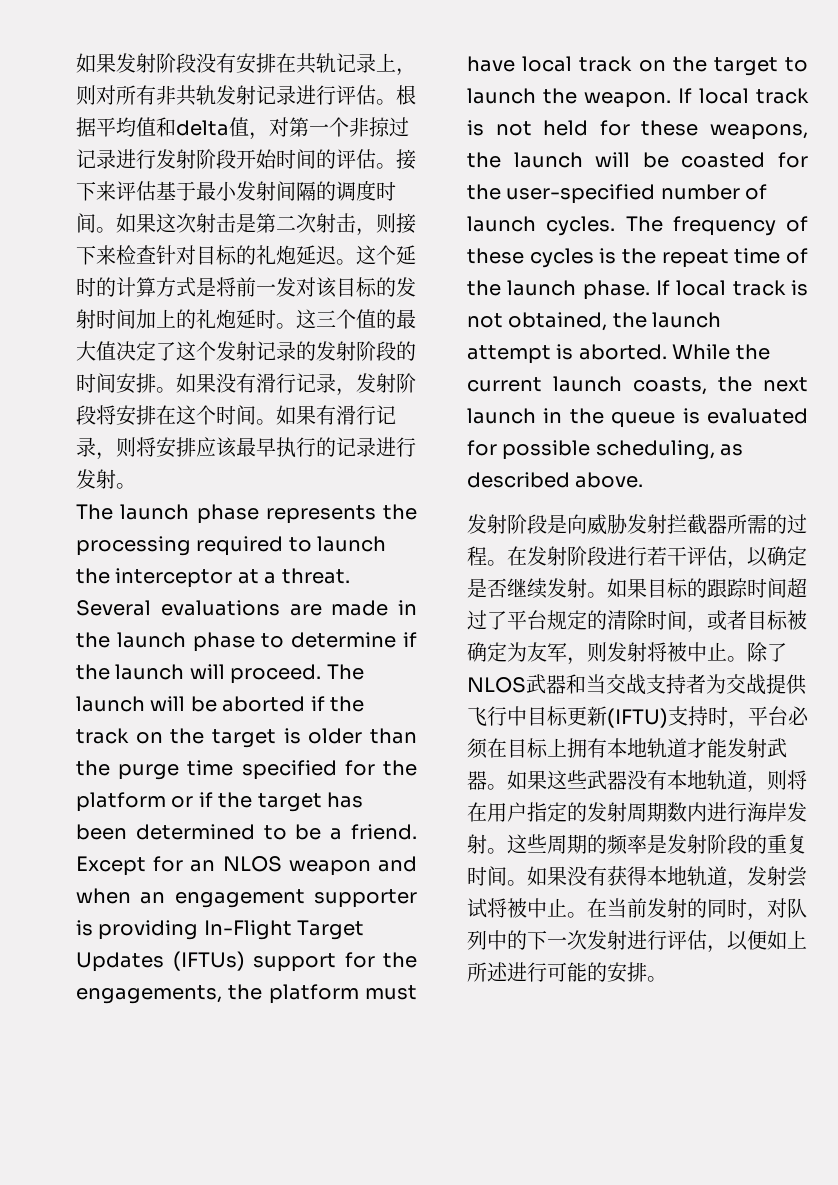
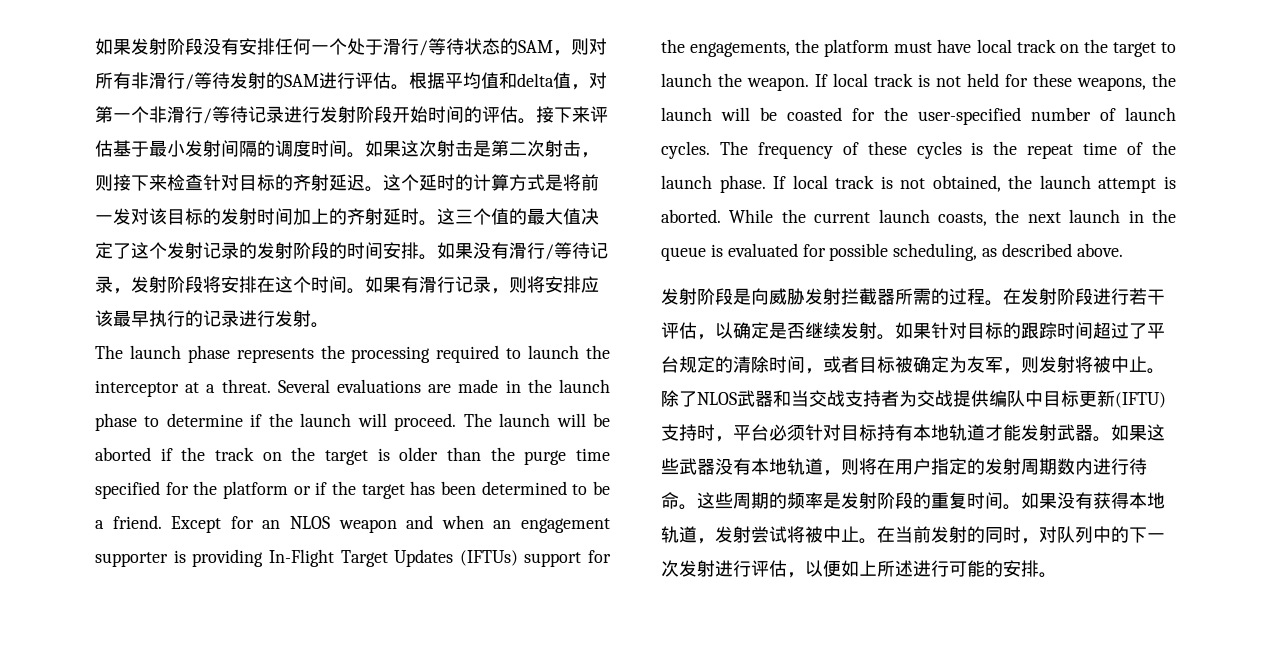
[276,53,416,76] [76,85,296,106] 在共轨记录上，则对所有非共轨发射记录 -> [275,38,607,56] [95,72,319,90] 任何一个处于滑行/等待状态的SAM，则对所有非滑行/等待发射的SAM
[369,117,409,137] 掠过 -> [167,106,248,124] 滑行/等待
[256,245,296,265] 礼炮 -> [293,174,329,191] 齐射
[196,309,236,329] 礼炮 -> [347,208,383,225] 齐射
(296, 383) none -> [545,242,590,260] /等待
(647, 588) none -> [931,322,967,339] 针对
[467,706,507,726] 飞行 -> [989,390,1025,407] 编队
[487,738,587,758] 在目标上拥 -> [805,424,895,441] 针对目标持
[747,802,807,822] [467,834,487,854] 海岸发射 -> [1129,458,1147,475] [661,492,679,509] 待命

